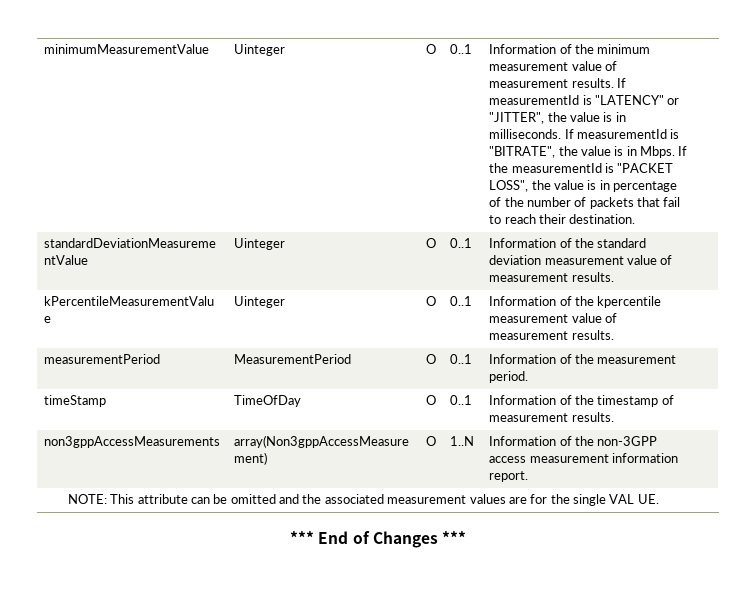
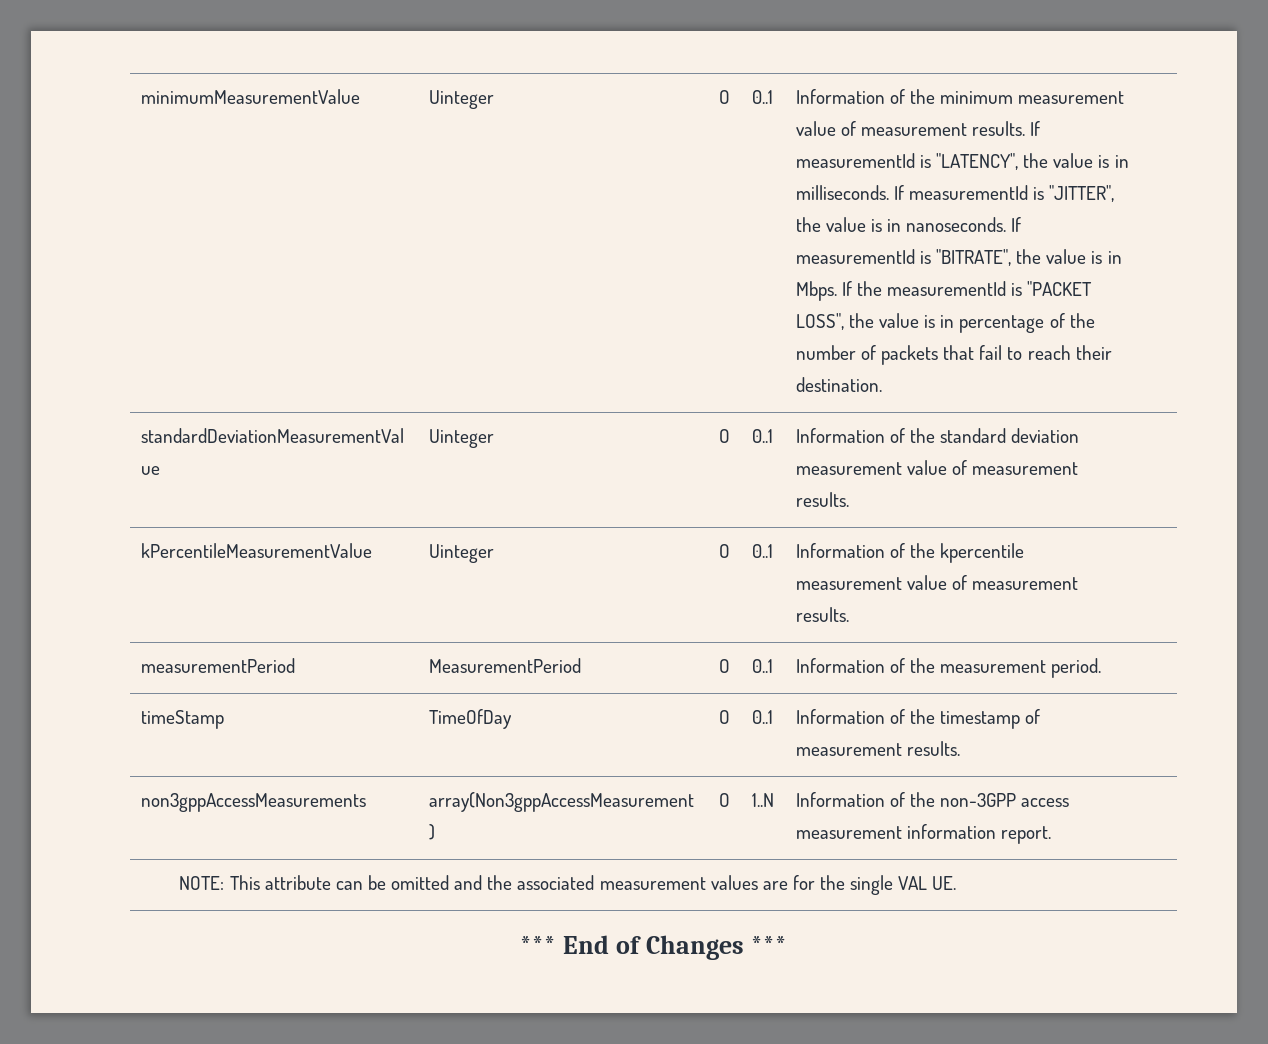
[594,95,680,105] "LATENCY" or -> [936,153,1129,170] [795,185,1045,200] "LATENCY", the value is in milliseconds. If measurementId is
[489,129,562,139] milliseconds. -> [906,217,1007,232] nanoseconds.

